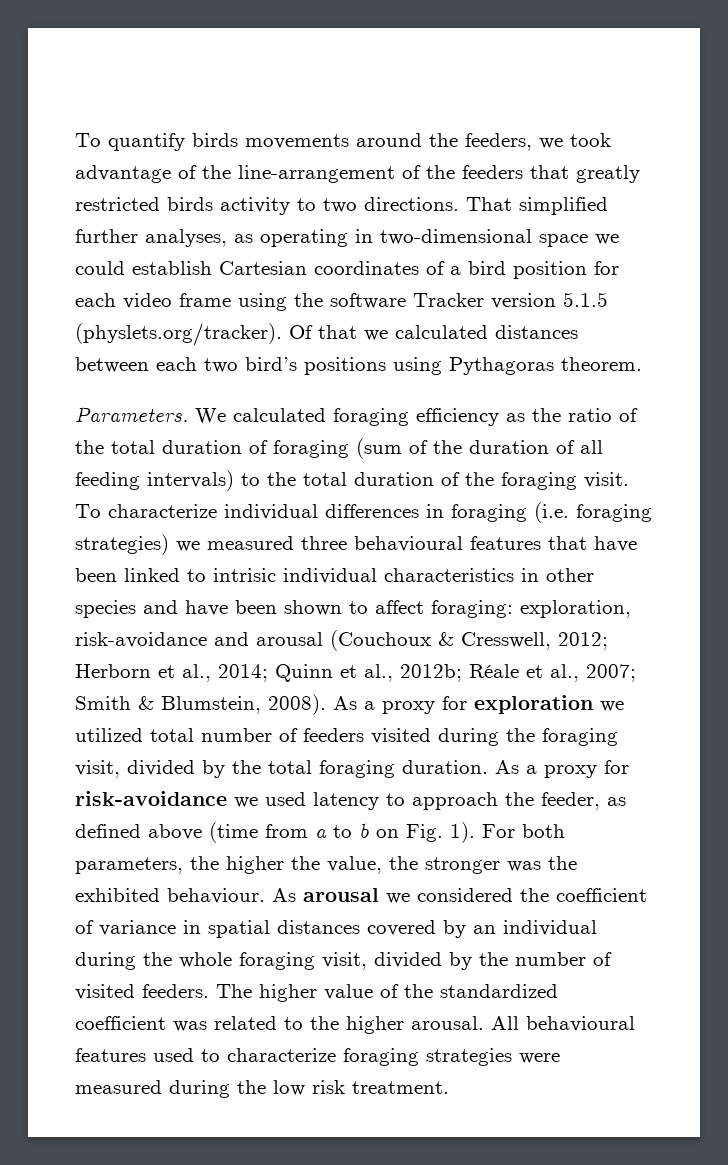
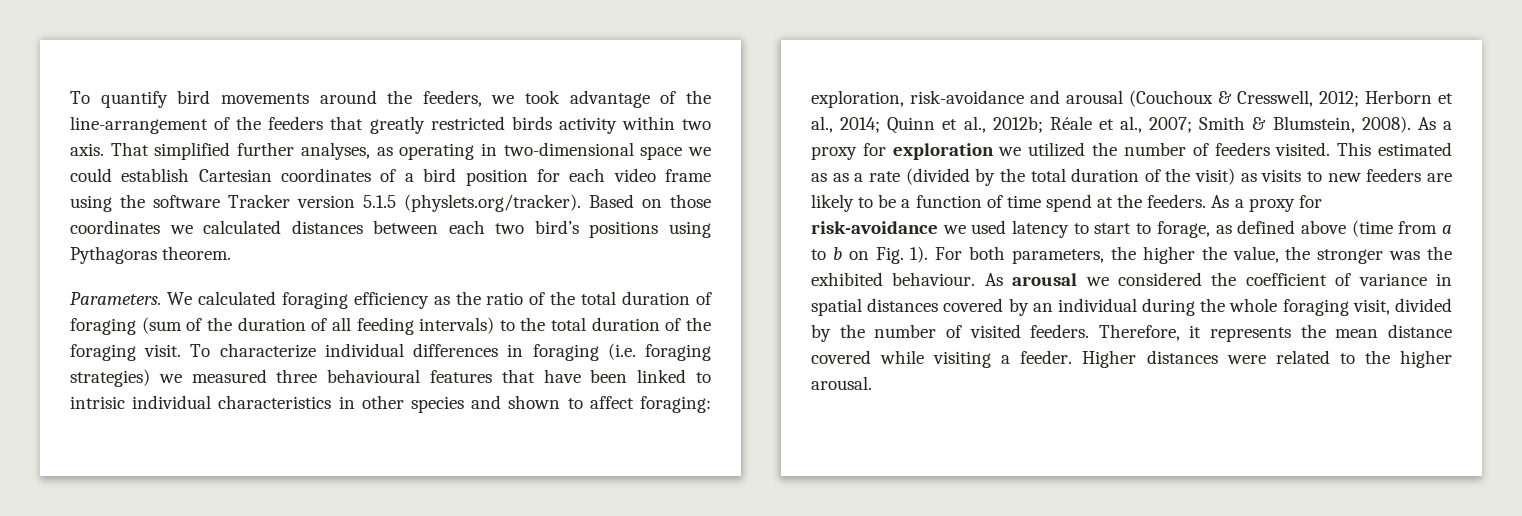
[192,133,238,147] birds -> [177,90,211,104] bird
[297,197,459,213] to two directions. -> [621,116,712,130] [70,143,104,156] within two axis.
[289,325,357,339] Of that -> [589,194,711,208] [70,220,160,234] Based on those coordinates
[185,600,277,616] have been -> (502, 402) none
[150,728,194,742] total -> [1092,142,1118,156] the
[371,728,618,746] [75,760,488,778] visited during the foraging visit, divided by the total foraging duration. -> [1275,142,1452,156] [811,168,1452,186] [811,194,1207,212] visited. This estimated as as a rate (divided by the total duration of the visit) as visits to new feeders are likely to be a function of time spend at the feeders.
[412,792,600,810] approach the feeder, -> [1094,221,1210,238] start to forage,
[216,984,558,1002] [75,1016,207,1032] The higher value of the standardized coefficient was -> [1098,324,1452,342] [811,350,1266,368] Therefore, it represents the mean distance covered while visiting a feeder. Higher distances were
[491,1016,635,1032] [75,1048,560,1066] [75,1080,449,1098] All behavioural features used to characterize foraging strategies were measured during the low risk treatment. -> (872, 383) none

